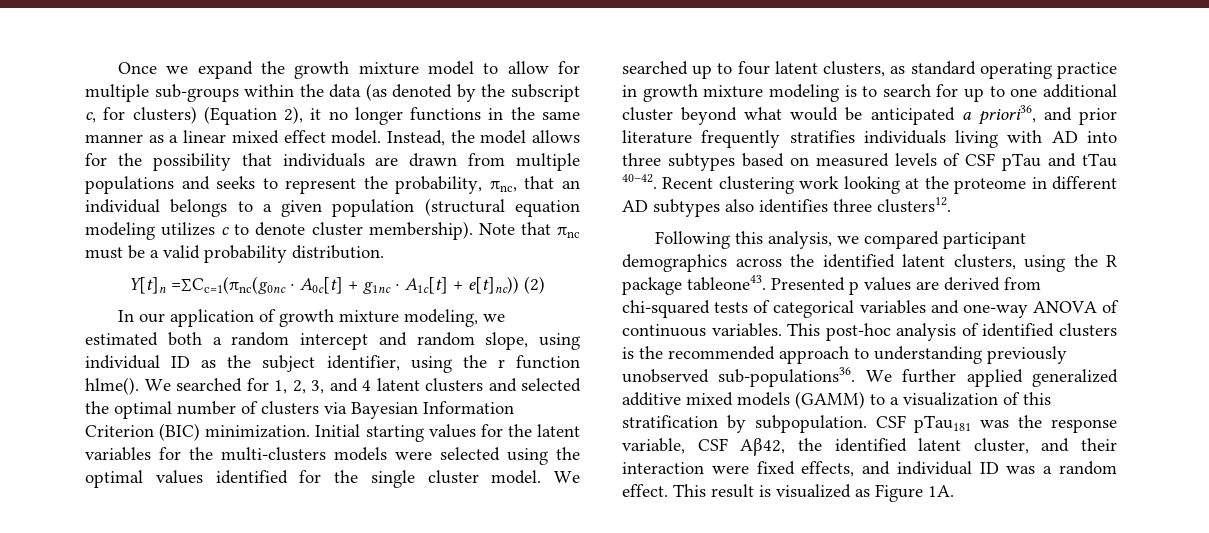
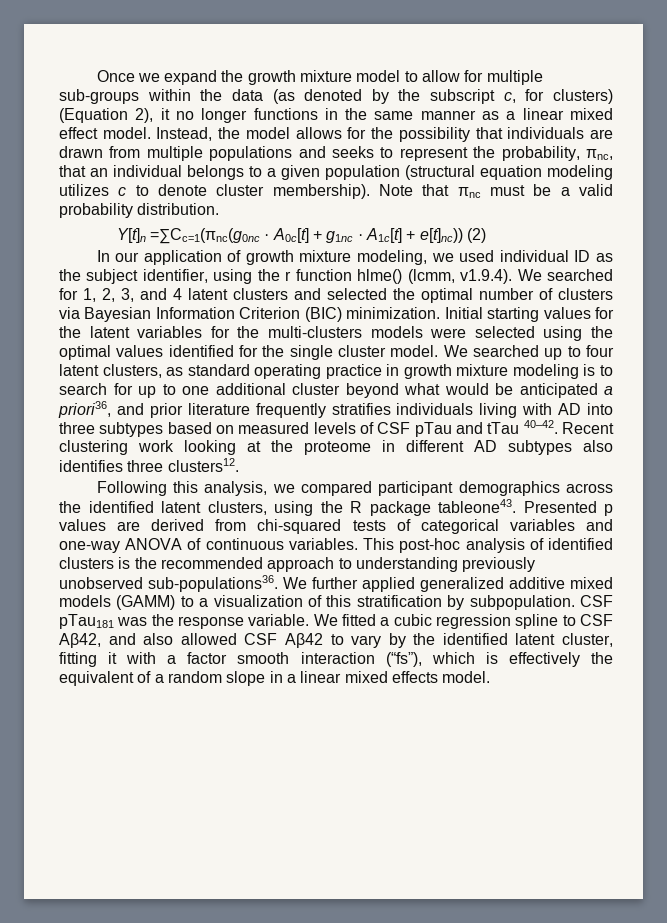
[85,332,580,350] estimated both a random intercept and random slope, using -> [459,250,495,262] used
[85,377,139,395] hlme(). -> [357,269,513,284] hlme() (lcmm, v1.9.4).
[622,438,1117,456] [622,461,1117,477] [622,484,954,502] variable, CSF Aβ42, the identified latent cluster, and their interaction were fixed effects, and individual ID was a random effect. This result is visualized as Figure 1A. -> [248,614,613,629] [59,633,613,648] [59,652,614,667] [59,671,491,686] variable. We fitted a cubic regression spline to CSF Aβ42, and also allowed CSF Aβ42 to vary by the identified latent cluster, fitting it with a factor smooth interaction (“fs”), which is effectively the equivalent of a random slope in a linear mixed effects model.

